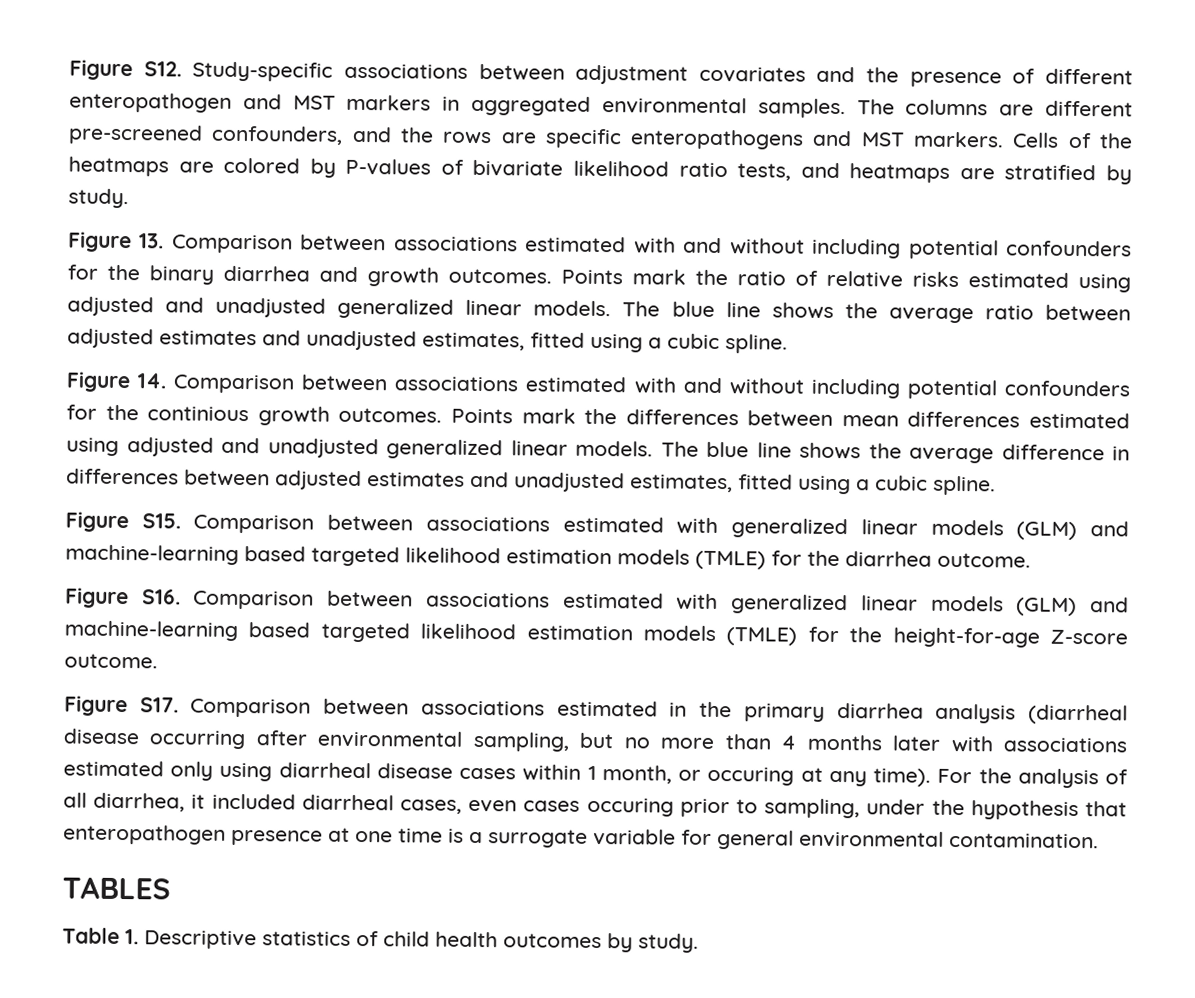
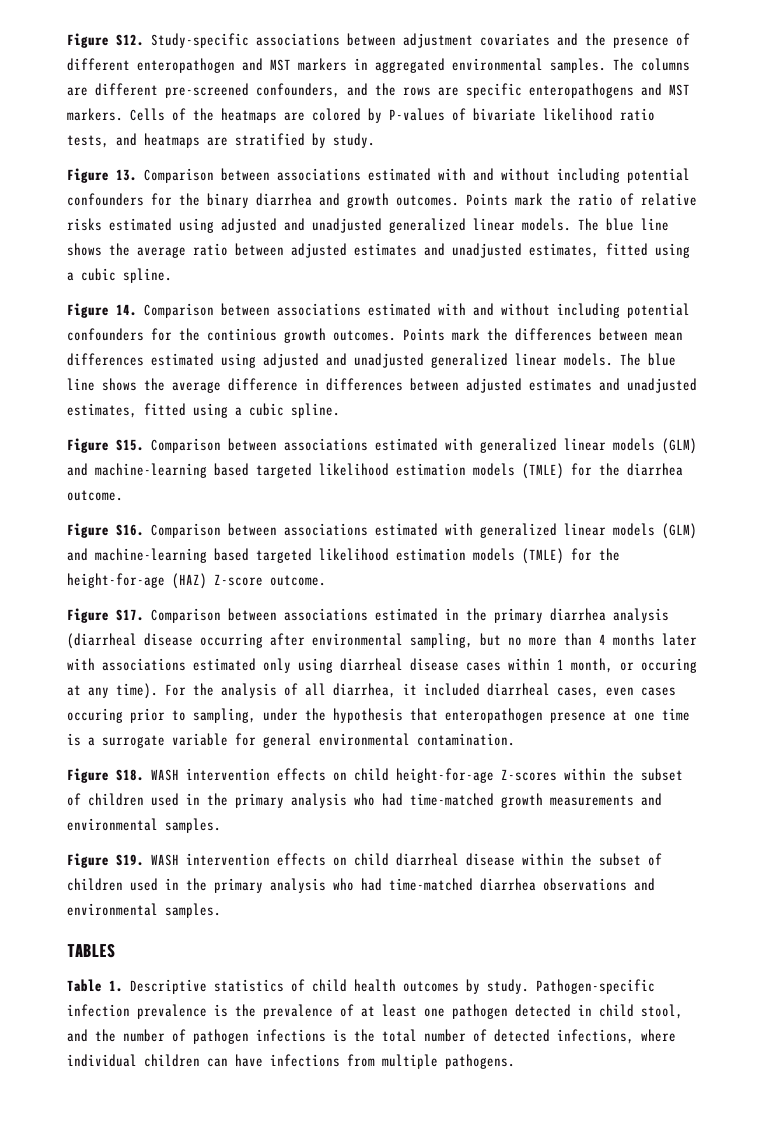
(1040, 637) none -> [172,573,207,589] (HAZ)
(1099, 840) none -> [67,768,683,783] [67,793,662,808] [67,818,221,833] [67,853,662,868] [67,878,655,893] [67,903,221,918] // Figure S18. WASH intervention effects on child height-for-age Z-scores within the subset of children used in the primary analysis who had time-matched growth measurements and environmental samples. // Figure S19. WASH intervention effects on child diarrheal disease within the subset of children used in the primary analysis who had time-matched diarrhea observations and environmental samples.
(699, 943) none -> [536,979,655,994] [67,1004,683,1019] [67,1029,676,1044] [67,1054,515,1069] Pathogen-specific infection prevalence is the prevalence of at least one pathogen detected in child stool, and the number of pathogen infections is the total number of detected infections, where individual children can have infections from multiple pathogens.

